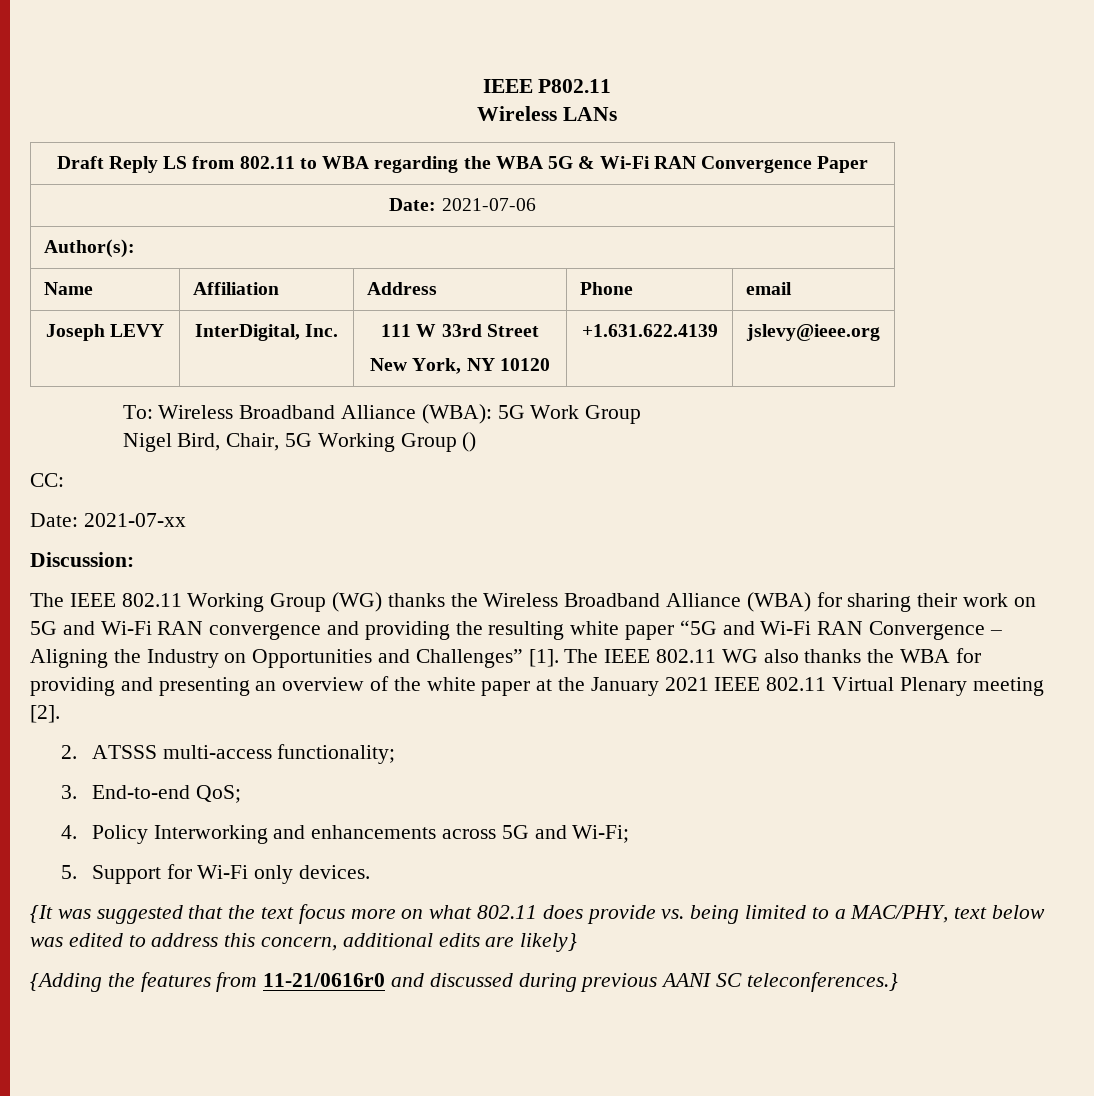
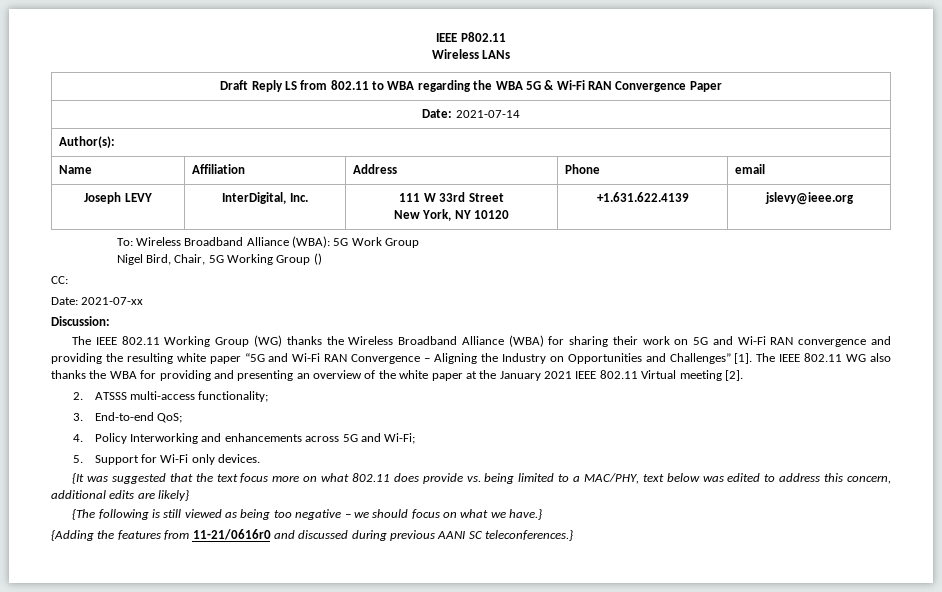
[441,198,536,211] 2021-07-06 -> [455,110,520,118] 2021-07-14
[899,677,967,696] Plenary -> (677, 374) none
(578, 942) none -> [72,509,543,520] // {The following is still viewed as being too negative – we should focus on what we have.}

